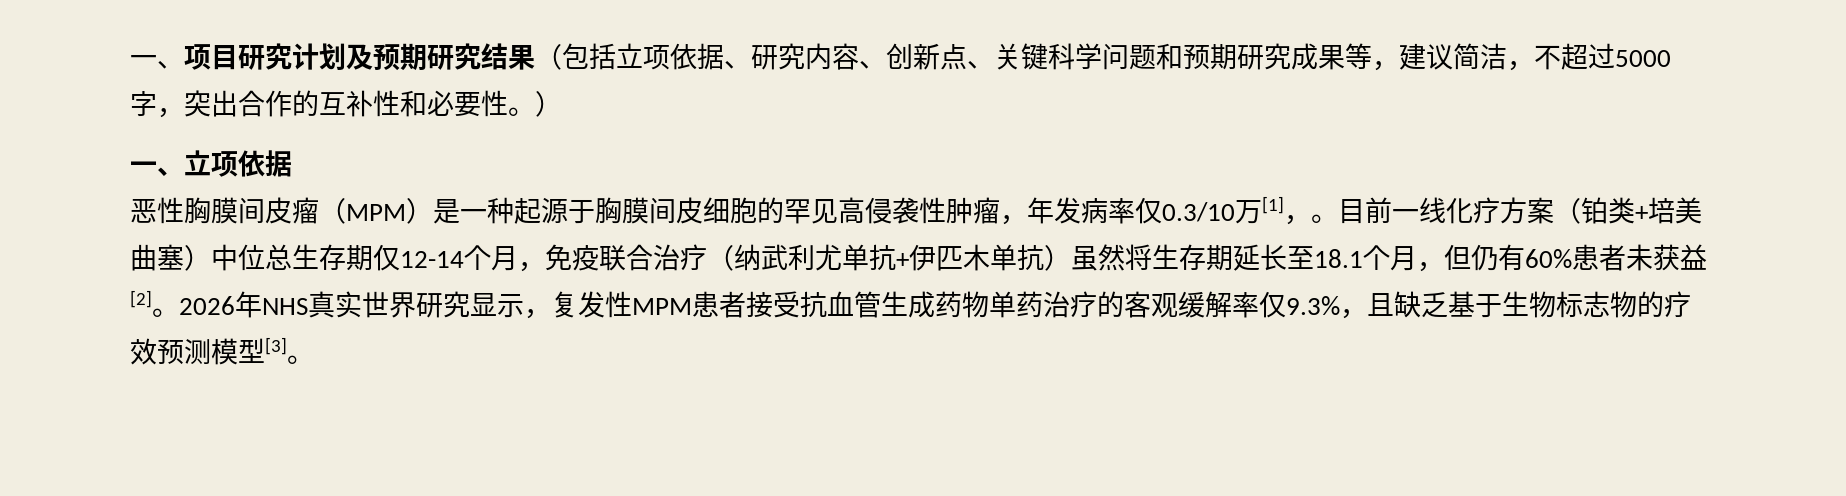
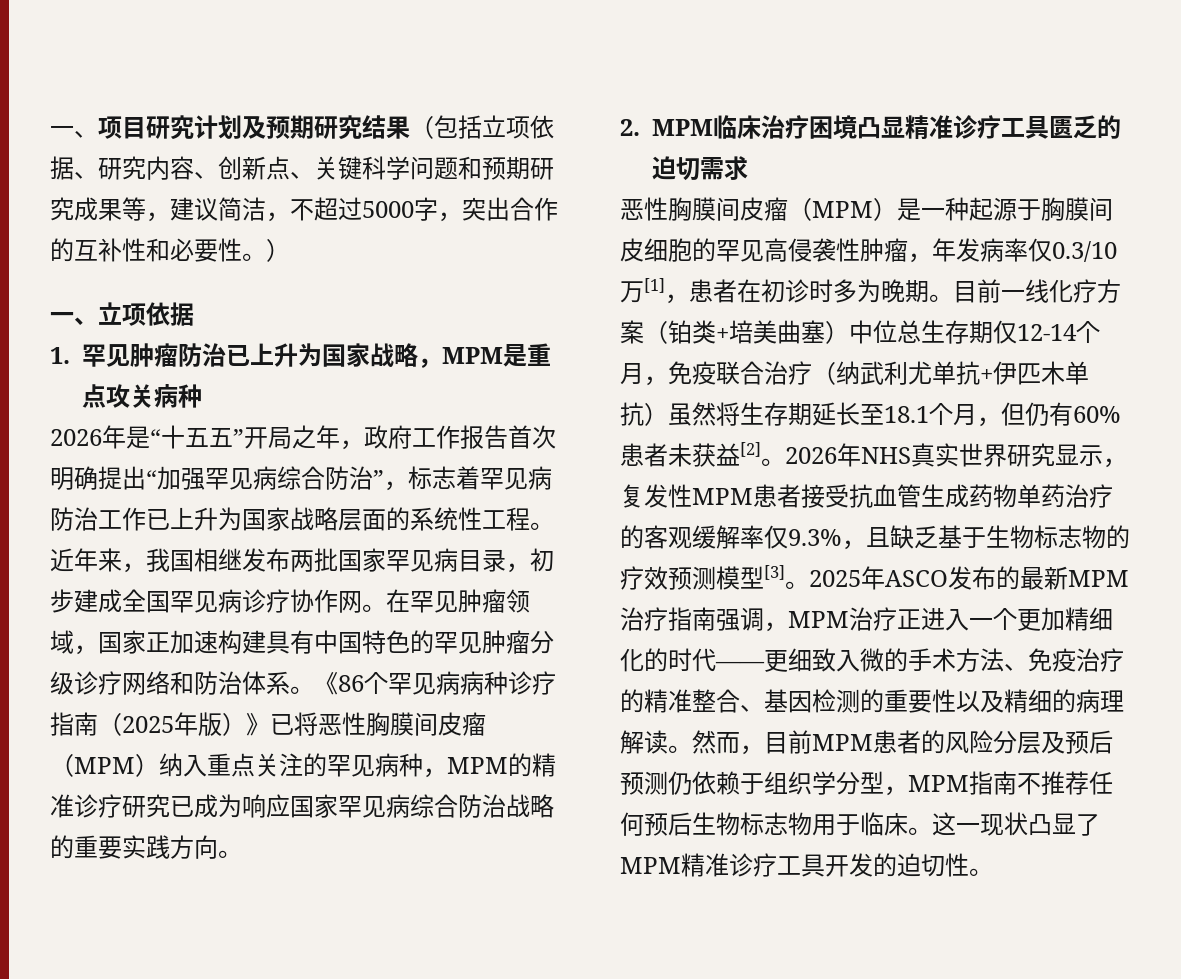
(292, 163) none -> [50,343,551,368] [81,384,202,408] [50,425,556,450] [50,466,552,491] [50,507,554,531] [50,548,554,573] [50,589,530,613] [50,630,554,655] [50,671,556,695] [50,712,486,736] [50,753,556,778] [50,794,554,818] [50,835,242,859] [620,115,1121,140] [651,156,748,181] // 1.罕见肿瘤防治已上升为国家战略，MPM是重点攻关病种 // 2026年是“十五五”开局之年，政府工作报告首次明确提出“加强罕见病综合防治”，标志着罕见病防治工作已上升为国家战略层面的系统性工程。近年来，我国相继发布两批国家罕见病目录，初步建成全国罕见病诊疗协作网。在罕见肿瘤领域，国家正加速构建具有中国特色的罕见肿瘤分级诊疗网络和防治体系。《86个罕见病病种诊疗指南（2025年版）》已将恶性胸膜间皮瘤（MPM）纳入重点关注的罕见病种，MPM的精准诊疗研究已成为响应国家罕见病综合防治战略的重要实践方向。 // 2. MPM临床治疗困境凸显精准诊疗工具匮乏的迫切需求
(1311, 220) none -> [689,279,929,303] 患者在初诊时多为晚期
(314, 359) none -> [809,566,1129,590] [620,607,1113,632] [620,648,1124,672] [620,689,1124,713] [620,730,1113,755] [620,771,1113,796] [620,812,1100,836] [620,853,993,877] 2025年ASCO发布的最新MPM治疗指南强调，MPM治疗正进入一个更加精细化的时代——更细致入微的手术方法、免疫治疗的精准整合、基因检测的重要性以及精细的病理解读。然而，目前MPM患者的风险分层及预后预测仍依赖于组织学分型，MPM指南不推荐任何预后生物标志物用于临床。这一现状凸显了MPM精准诊疗工具开发的迫切性。

